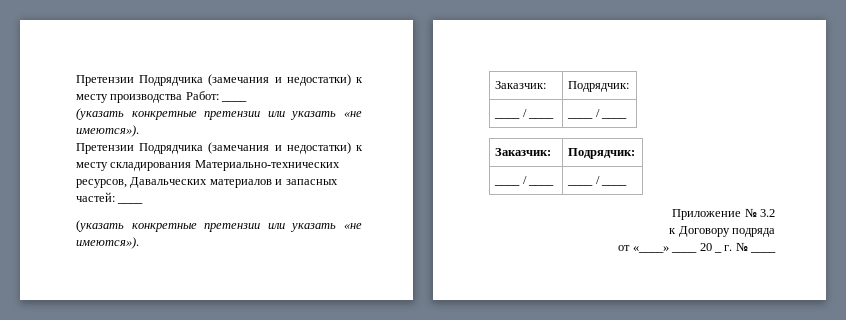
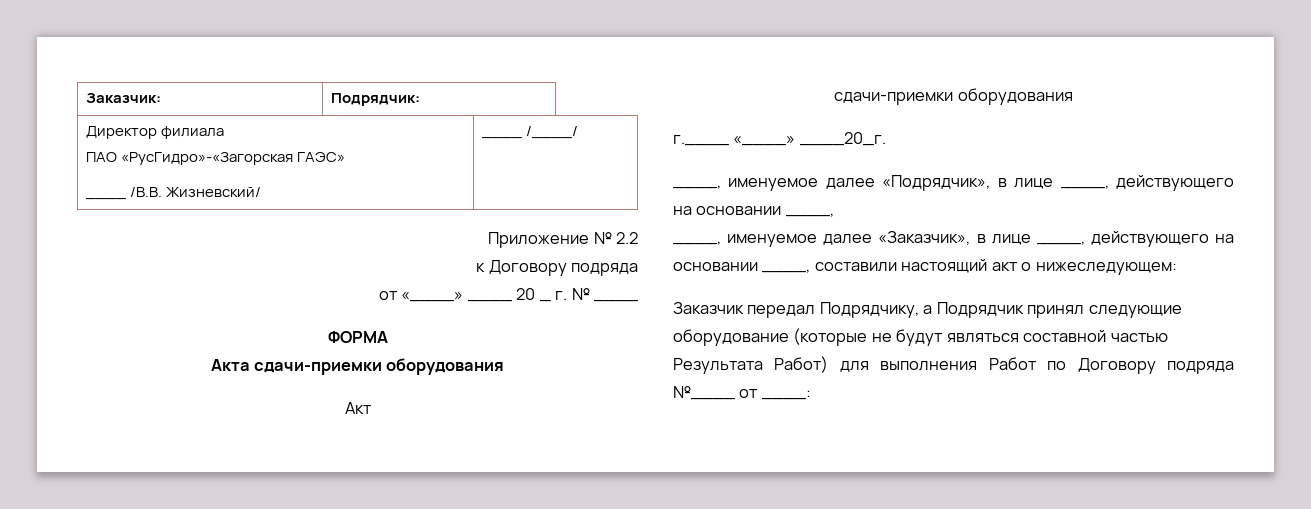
[76,74,363,86] [76,91,219,103] [221,100,248,102] [76,108,362,120] [76,125,139,137] [76,142,363,154] [76,160,340,171] [76,177,338,188] [76,192,115,202] [117,202,144,204] [76,220,362,232] [76,237,139,249] [495,81,547,89] [568,81,630,92] [494,117,521,119] [522,109,527,117] [527,117,554,119] [567,117,594,119] [595,109,600,117] [600,117,627,119] [495,148,552,156] [568,148,636,159] [494,184,521,186] [522,176,527,184] [527,184,554,186] [567,184,594,186] [595,176,600,184] [600,184,627,186] Претензии Подрядчика (замечания и недостатки) к месту производства Работ: ____ // (указать конкретные претензии или указать «не имеются»). // Претензии Подрядчика (замечания и недостатки) к месту складирования Материально-технических ресурсов, Давальческих материалов и запасных частей: ____ // (указать конкретные претензии или указать «не имеются»). // Заказчик: | Подрядчик: // ____ / ____ | ____ / ____ // Заказчик: | Подрядчик: // ____ / ____ | ____ / ____ -> [85,93,161,103] [330,93,420,106] [85,126,224,139] [85,152,346,165] [85,197,126,200] [129,187,262,197] [481,126,578,139] Заказчик: | Подрядчик: // Директор филиала // ПАО «РусГидро»-«Загорская ГАЭС» // ____ /В.В. Жизневский/ | ____ /____/
[760,209,775,217] 3.2 -> [616,232,639,244] 2.2
(776, 252) none -> [327,331,388,343] [210,358,505,375] [344,402,371,414] [834,88,1073,105] [673,132,886,146] [673,175,1234,191] [673,206,834,217] [673,231,1234,247] [673,259,1177,275] [673,302,1182,318] [673,328,1168,346] [673,356,1234,374] [673,386,811,400] // ФОРМА // Акта сдачи-приемки оборудования // Акт // сдачи-приемки оборудования // г.____ «____» ____20_г. // ____, именуемое далее «Подрядчик», в лице ____, действующего на основании ____, // ____, именуемое далее «Заказчик», в лице ____, действующего на основании ____, составили настоящий акт о нижеследующем: // Заказчик передал Подрядчику, а Подрядчик принял следующие оборудование (которые не будут являться составной частью Результата Работ) для выполнения Работ по Договору подряда №____ от ____:

